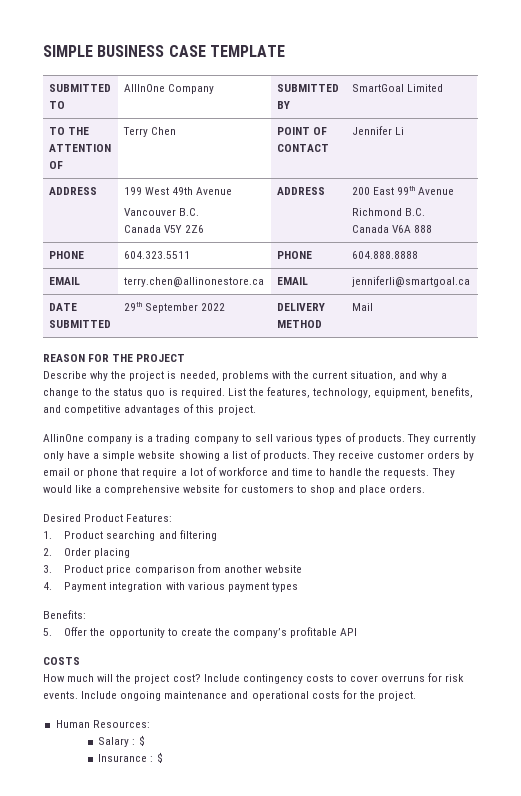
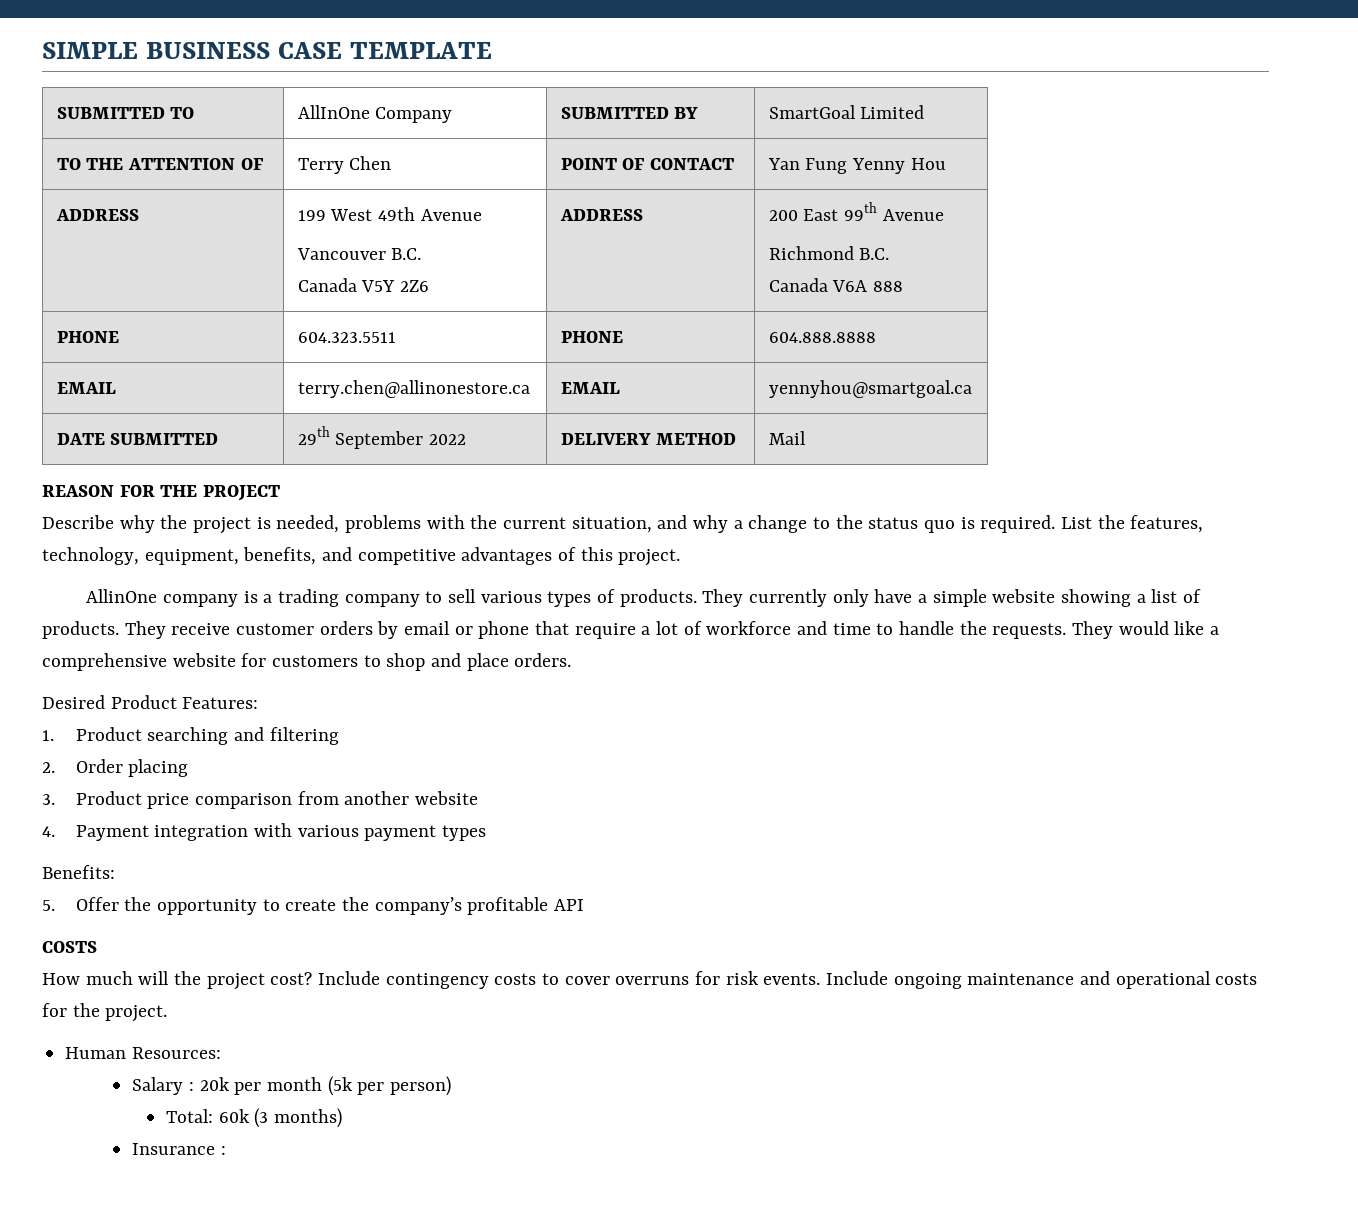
[351,126,404,135] Jennifer Li -> [767,158,946,174] Yan Fung Yenny Hou
[351,276,470,287] jenniferli@smartgoal.ca -> [768,380,972,398] yennyhou@smartgoal.ca
[138,735,145,746] $ -> [199,1076,452,1096] [165,1108,342,1128] 20k per month (5k per person) // Total: 60k (3 months)
[156,752,163,763] $ -> (227, 1150) none

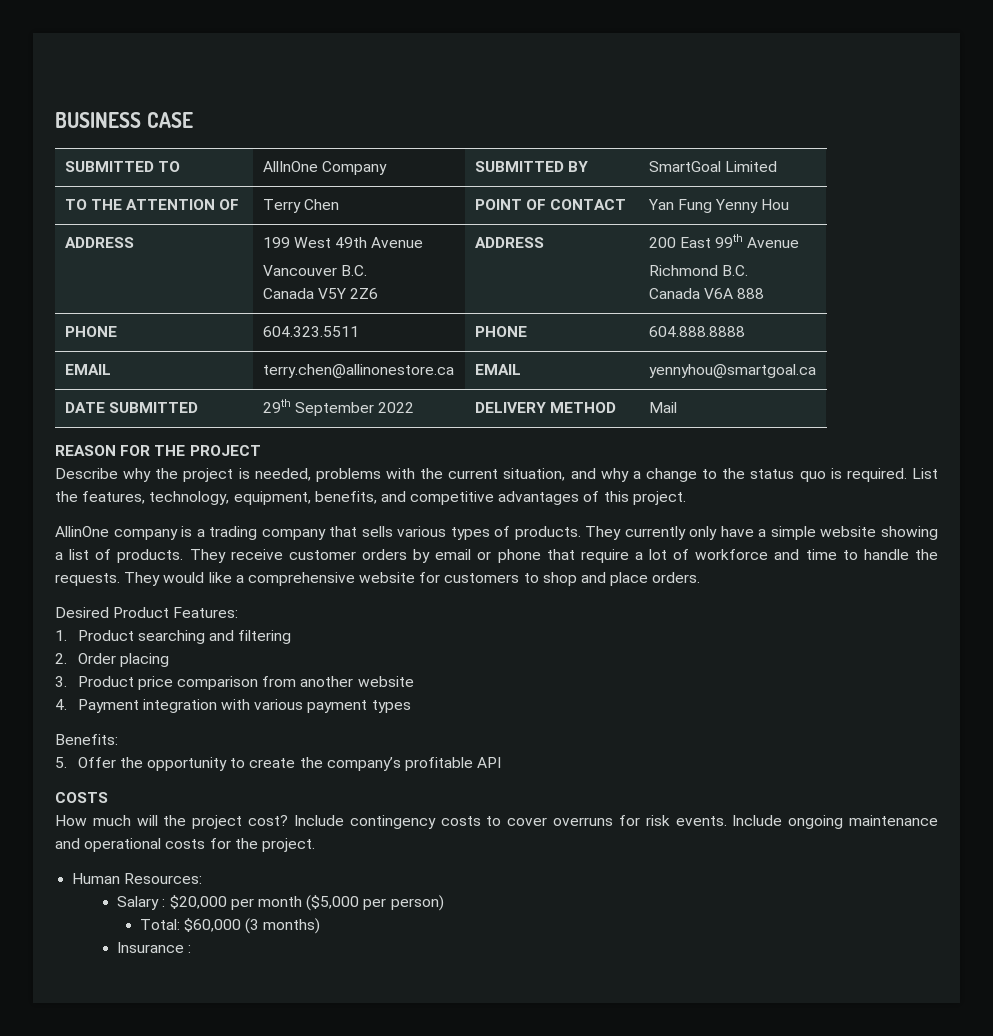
[42,42,138,59] SIMPLE -> (55, 120) none
[349,42,492,59] TEMPLATE -> (193, 120) none
[425,589,476,603] to sell -> [329,526,393,537] that sells
[199,1077,230,1091] 20k -> [169,895,227,909] $20,000
[327,1076,353,1096] (5k -> [306,895,360,911] ($5,000
[218,1109,250,1123] 60k -> [184,918,242,932] $60,000

